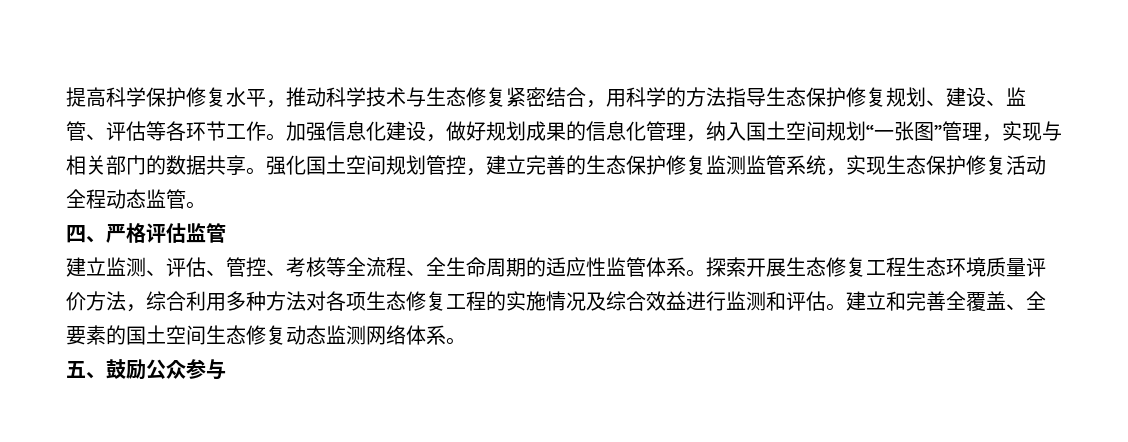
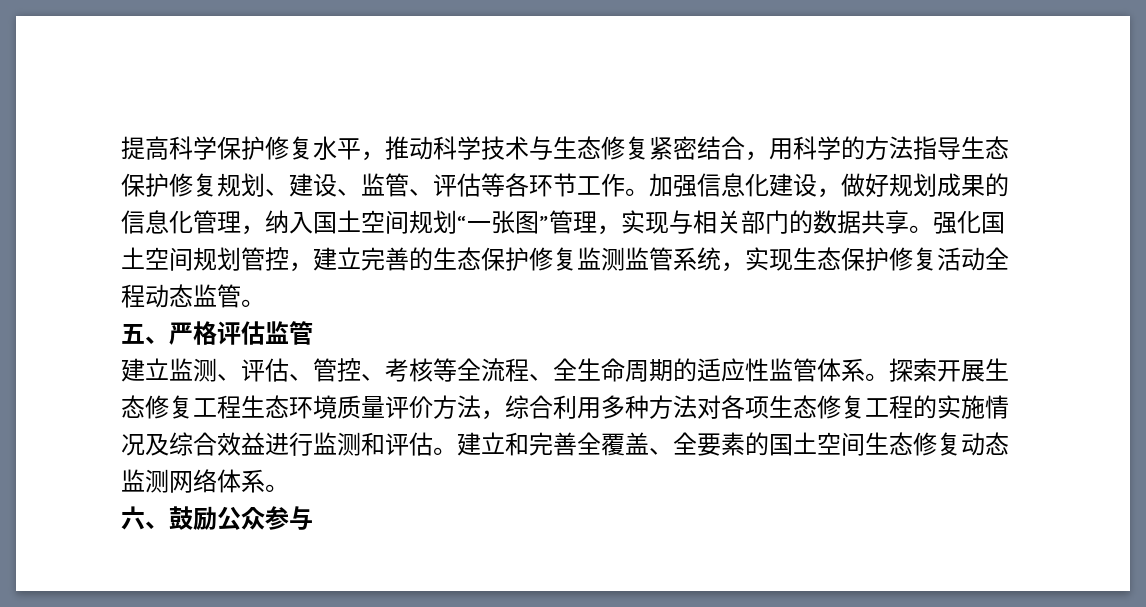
[66,225,86,243] 四 -> [121,324,145,344] 五
[66,361,86,378] 五 -> [121,506,145,530] 六

